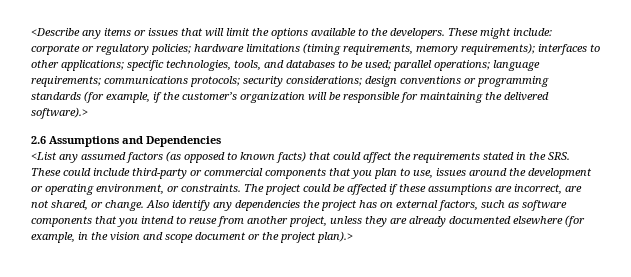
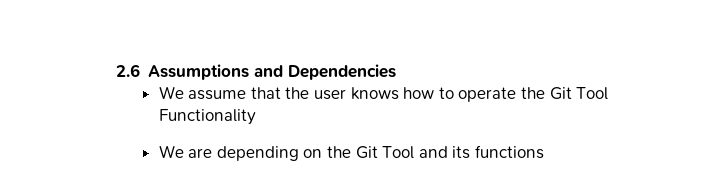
[31,28,552,39] [31,43,600,55] [31,60,540,71] [31,76,549,87] [31,91,549,103] [31,107,88,119] [31,136,221,147] [31,151,570,163] [31,168,592,179] [31,184,582,195] [31,200,567,211] [31,215,585,227] [31,231,353,243] <Describe any items or issues that will limit the options available to the developers. These might include: corporate or regulatory policies; hardware limitations (timing requirements, memory requirements); interfaces to other applications; specific technologies, tools, and databases to be used; parallel operations; language requirements; communications protocols; security considerations; design conventions or programming standards (for example, if the customer’s organization will be responsible for maintaining the delivered software).> // 2.6 Assumptions and Dependencies // <List any assumed factors (as opposed to known facts) that could affect the requirements stated in the SRS. These could include third-party or commercial components that you plan to use, issues around the development or operating environment, or constraints. The project could be affected if these assumptions are incorrect, are not shared, or change. Also identify any dependencies the project has on external factors, such as software components that you intend to reuse from another project, unless they are already documented elsewhere (for example, in the vision and scope document or the project plan).> -> [115,64,396,80] [158,86,609,102] [158,109,256,125] [158,145,544,161] 2.6 Assumptions and Dependencies // We assume that the user knows how to operate the Git Tool Functionality // We are depending on the Git Tool and its functions

